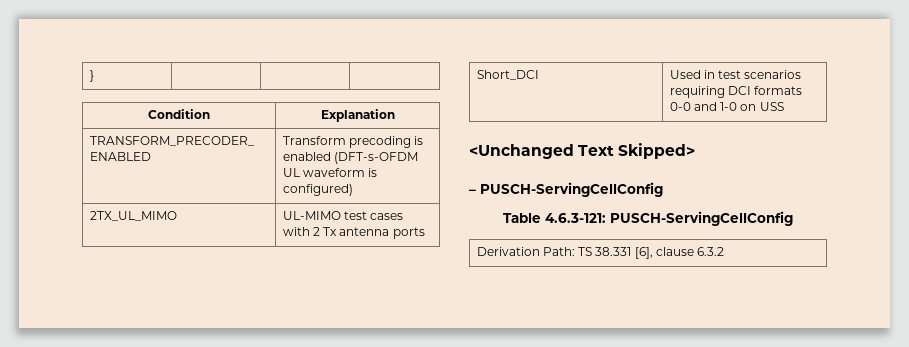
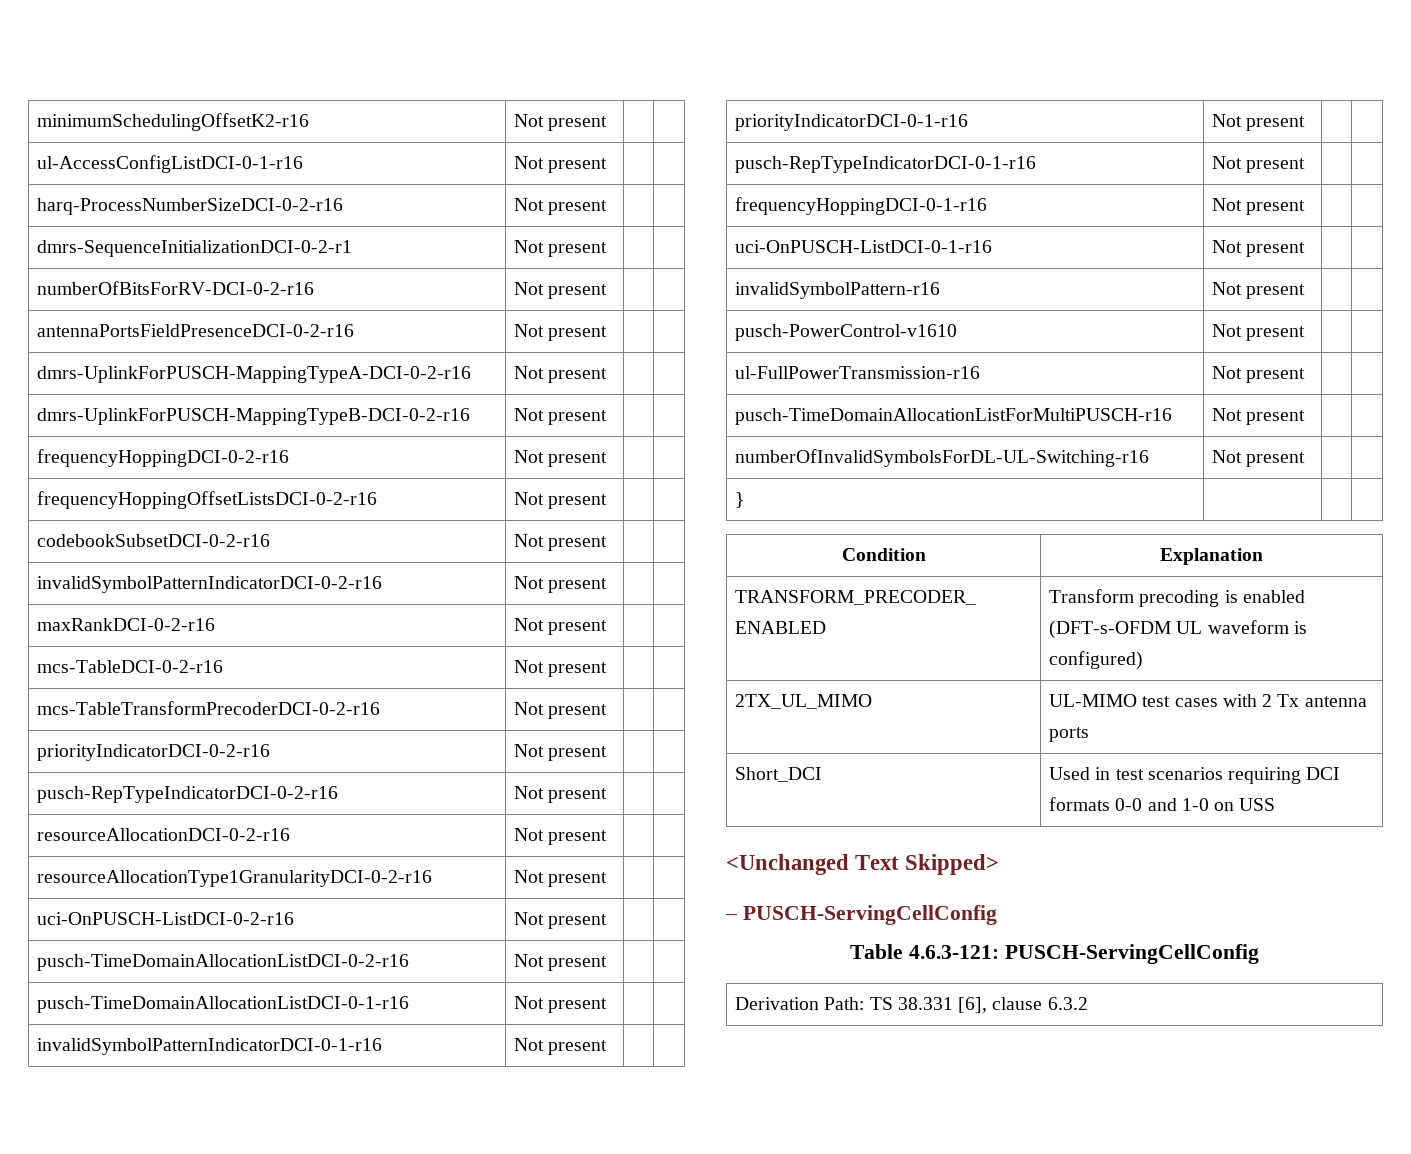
(89, 76) none -> [37,113,310,131] [514,114,608,131] [37,155,304,173] [514,156,608,173] [37,198,344,215] [514,198,608,215] [37,240,353,257] [514,240,608,257] [37,281,315,295] [514,282,608,299] [37,324,355,337] [514,324,608,341] [37,366,472,383] [514,366,608,383] [37,408,471,425] [514,408,608,425] [37,449,290,467] [514,450,608,467] [37,491,378,509] [514,492,608,509] [37,534,271,547] [514,534,608,551] [37,576,383,593] [514,576,608,593] [37,618,216,631] [514,618,608,635] [37,660,224,673] [514,660,608,677] [37,701,381,715] [514,702,608,719] [37,744,271,761] [514,744,608,761] [37,786,339,803] [514,786,608,803] [37,828,291,841] [514,828,608,845] [37,870,433,887] [514,870,608,887] [37,912,295,925] [514,912,608,929] [37,954,410,971] [514,954,608,971] [37,996,410,1013] [514,996,608,1013] [37,1038,383,1055] [514,1038,608,1055] [735,114,969,131] [1212,114,1306,131] [735,156,1037,173] [1212,156,1306,173] [735,197,988,215] [1212,198,1306,215] [735,240,993,253] [1212,240,1306,257] [735,282,941,299] [1212,282,1306,299] [735,324,958,341] [1212,324,1306,341] [735,366,981,379] [1212,366,1306,383] [735,408,1173,425] [1212,408,1306,425] [735,449,1150,467] [1212,450,1306,467] minimumSchedulingOffsetK2-r16 | Not present | | // ul-AccessConfigListDCI-0-1-r16 | Not present | | // harq-ProcessNumberSizeDCI-0-2-r16 | Not present | | // dmrs-SequenceInitializationDCI-0-2-r1 | Not present | | // numberOfBitsForRV-DCI-0-2-r16 | Not present | | // antennaPortsFieldPresenceDCI-0-2-r16 | Not present | | // dmrs-UplinkForPUSCH-MappingTypeA-DCI-0-2-r16 | Not present | | // dmrs-UplinkForPUSCH-MappingTypeB-DCI-0-2-r16 | Not present | | // frequencyHoppingDCI-0-2-r16 | Not present | | // frequencyHoppingOffsetListsDCI-0-2-r16 | Not present | | // codebookSubsetDCI-0-2-r16 | Not present | | // invalidSymbolPatternIndicatorDCI-0-2-r16 | Not present | | // maxRankDCI-0-2-r16 | Not present | | // mcs-TableDCI-0-2-r16 | Not present | | // mcs-TableTransformPrecoderDCI-0-2-r16 | Not present | | // priorityIndicatorDCI-0-2-r16 | Not present | | // pusch-RepTypeIndicatorDCI-0-2-r16 | Not present | | // resourceAllocationDCI-0-2-r16 | Not present | | // resourceAllocationType1GranularityDCI-0-2-r16 | Not present | | // uci-OnPUSCH-ListDCI-0-2-r16 | Not present | | // pusch-TimeDomainAllocationListDCI-0-2-r16 | Not present | | // pusch-TimeDomainAllocationListDCI-0-1-r16 | Not present | | // invalidSymbolPatternIndicatorDCI-0-1-r16 | Not present | | // priorityIndicatorDCI-0-1-r16 | Not present | | // pusch-RepTypeIndicatorDCI-0-1-r16 | Not present | | // frequencyHoppingDCI-0-1-r16 | Not present | | // uci-OnPUSCH-ListDCI-0-1-r16 | Not present | | // invalidSymbolPattern-r16 | Not present | | // pusch-PowerControl-v1610 | Not present | | // ul-FullPowerTransmission-r16 | Not present | | // pusch-TimeDomainAllocationListForMultiPUSCH-r16 | Not present | | // numberOfInvalidSymbolsForDL-UL-Switching-r16 | Not present | | //

